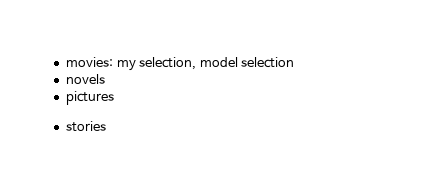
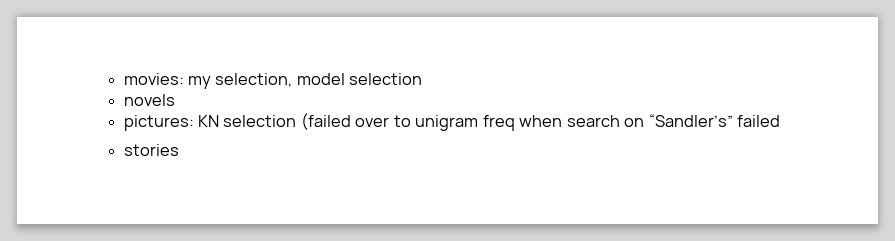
[66,91,115,105] pictures -> [123,113,780,131] pictures: KN selection (failed over to unigram freq when search on “Sandler’s” failed

